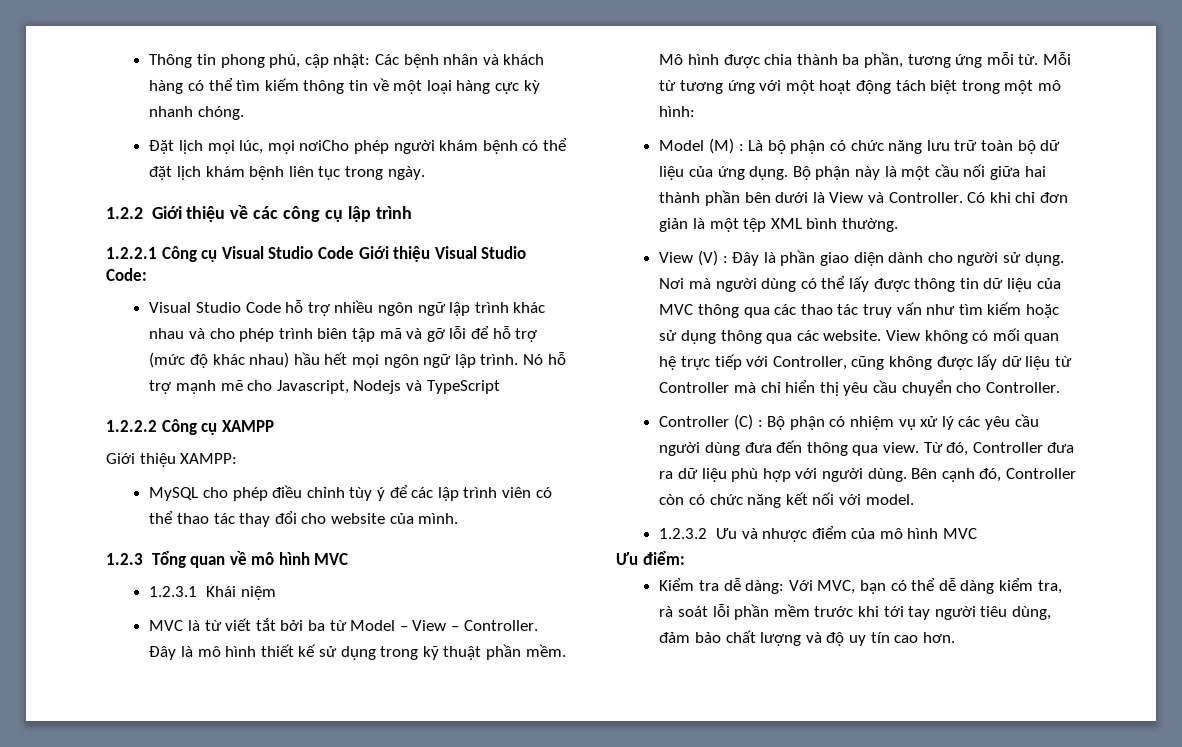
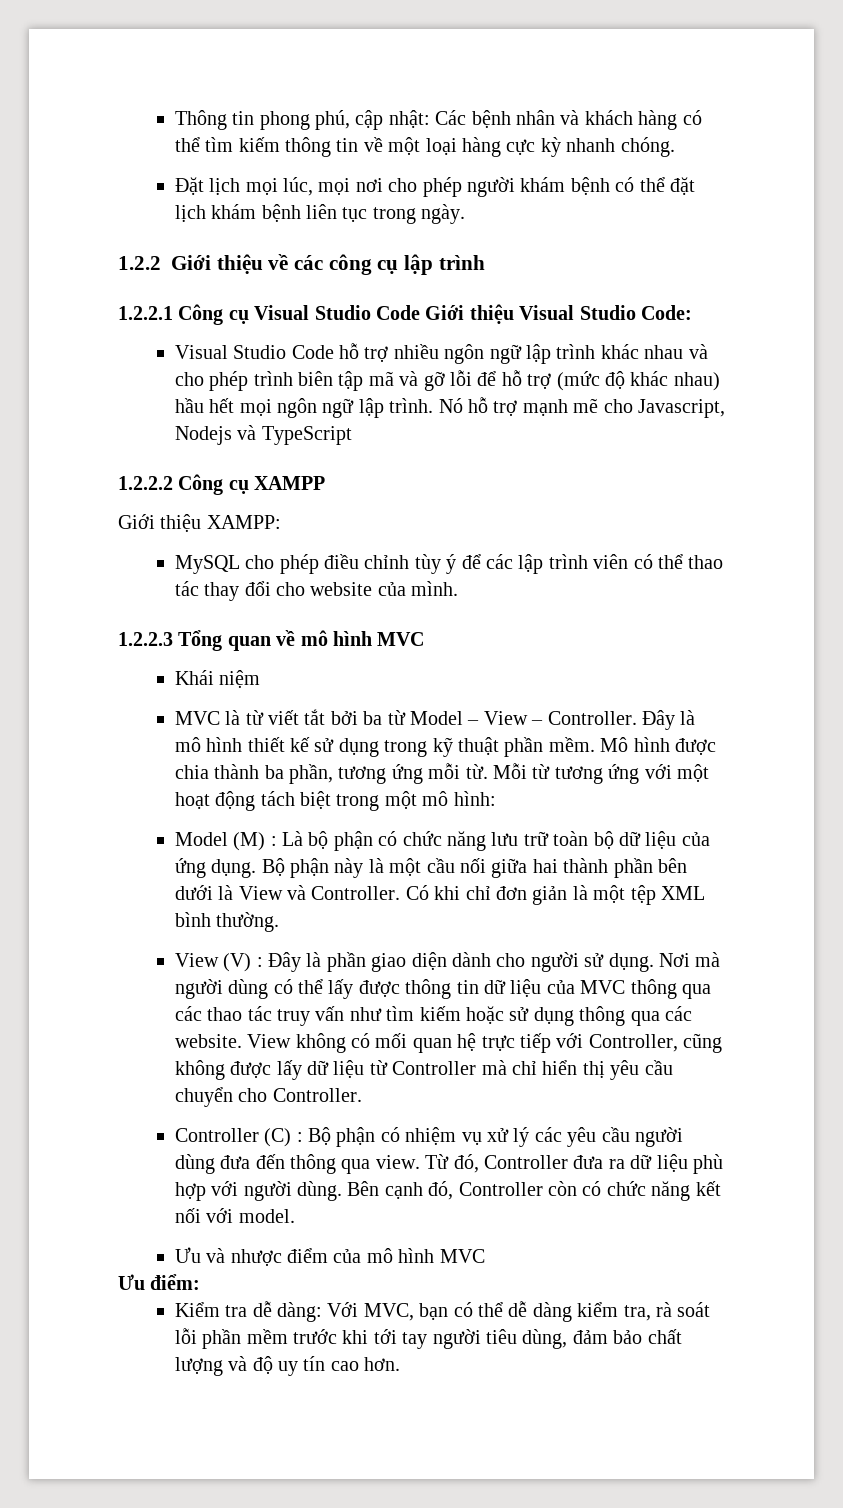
[299,140,350,151] nơiCho -> [355,178,418,192] nơi cho
[106,553,143,565] 1.2.3 -> [118,632,173,646] 1.2.2.3
[149,586,198,597] 1.2.3.1 -> (425, 639) none
[659,528,708,539] 1.2.3.2 -> (295, 1216) none

